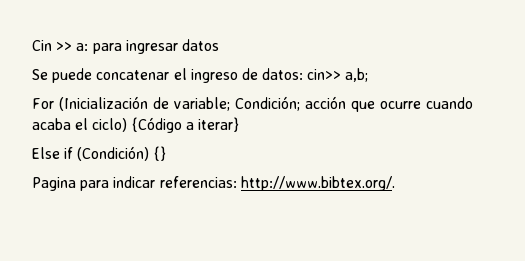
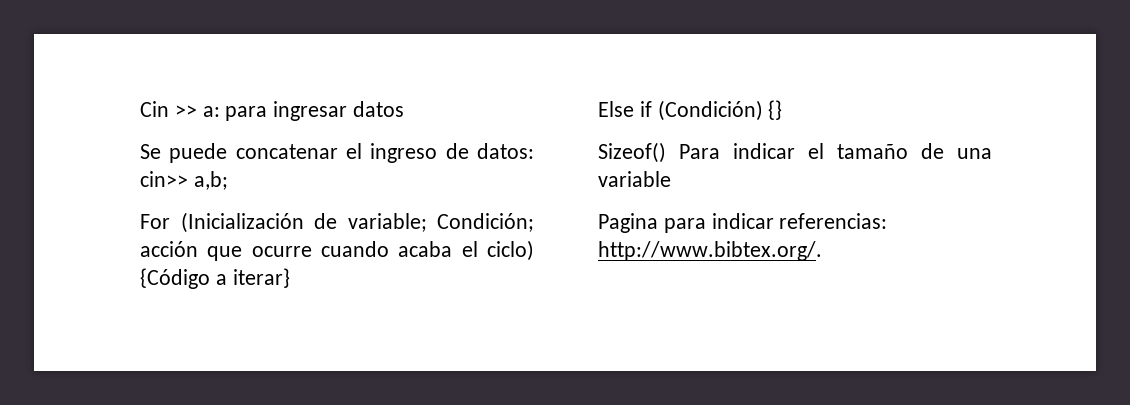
(166, 153) none -> [598,142,992,163] [598,171,671,187] // Sizeof() Para indicar el tamaño de una variable

